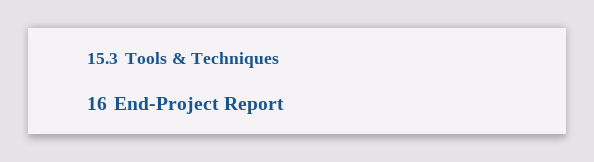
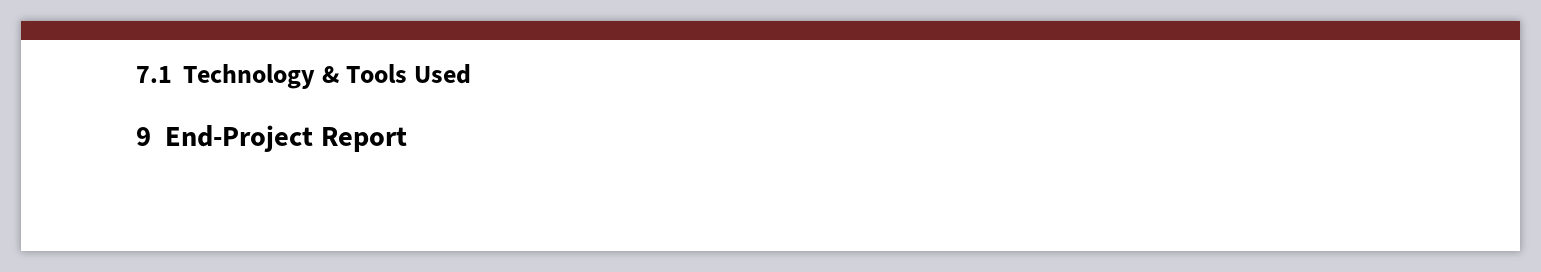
[87,52,280,68] [87,97,107,110] 15.3 Tools & Techniques // 16 -> [136,64,472,89] [136,127,151,146] 7.1 Technology & Tools Used // 9

